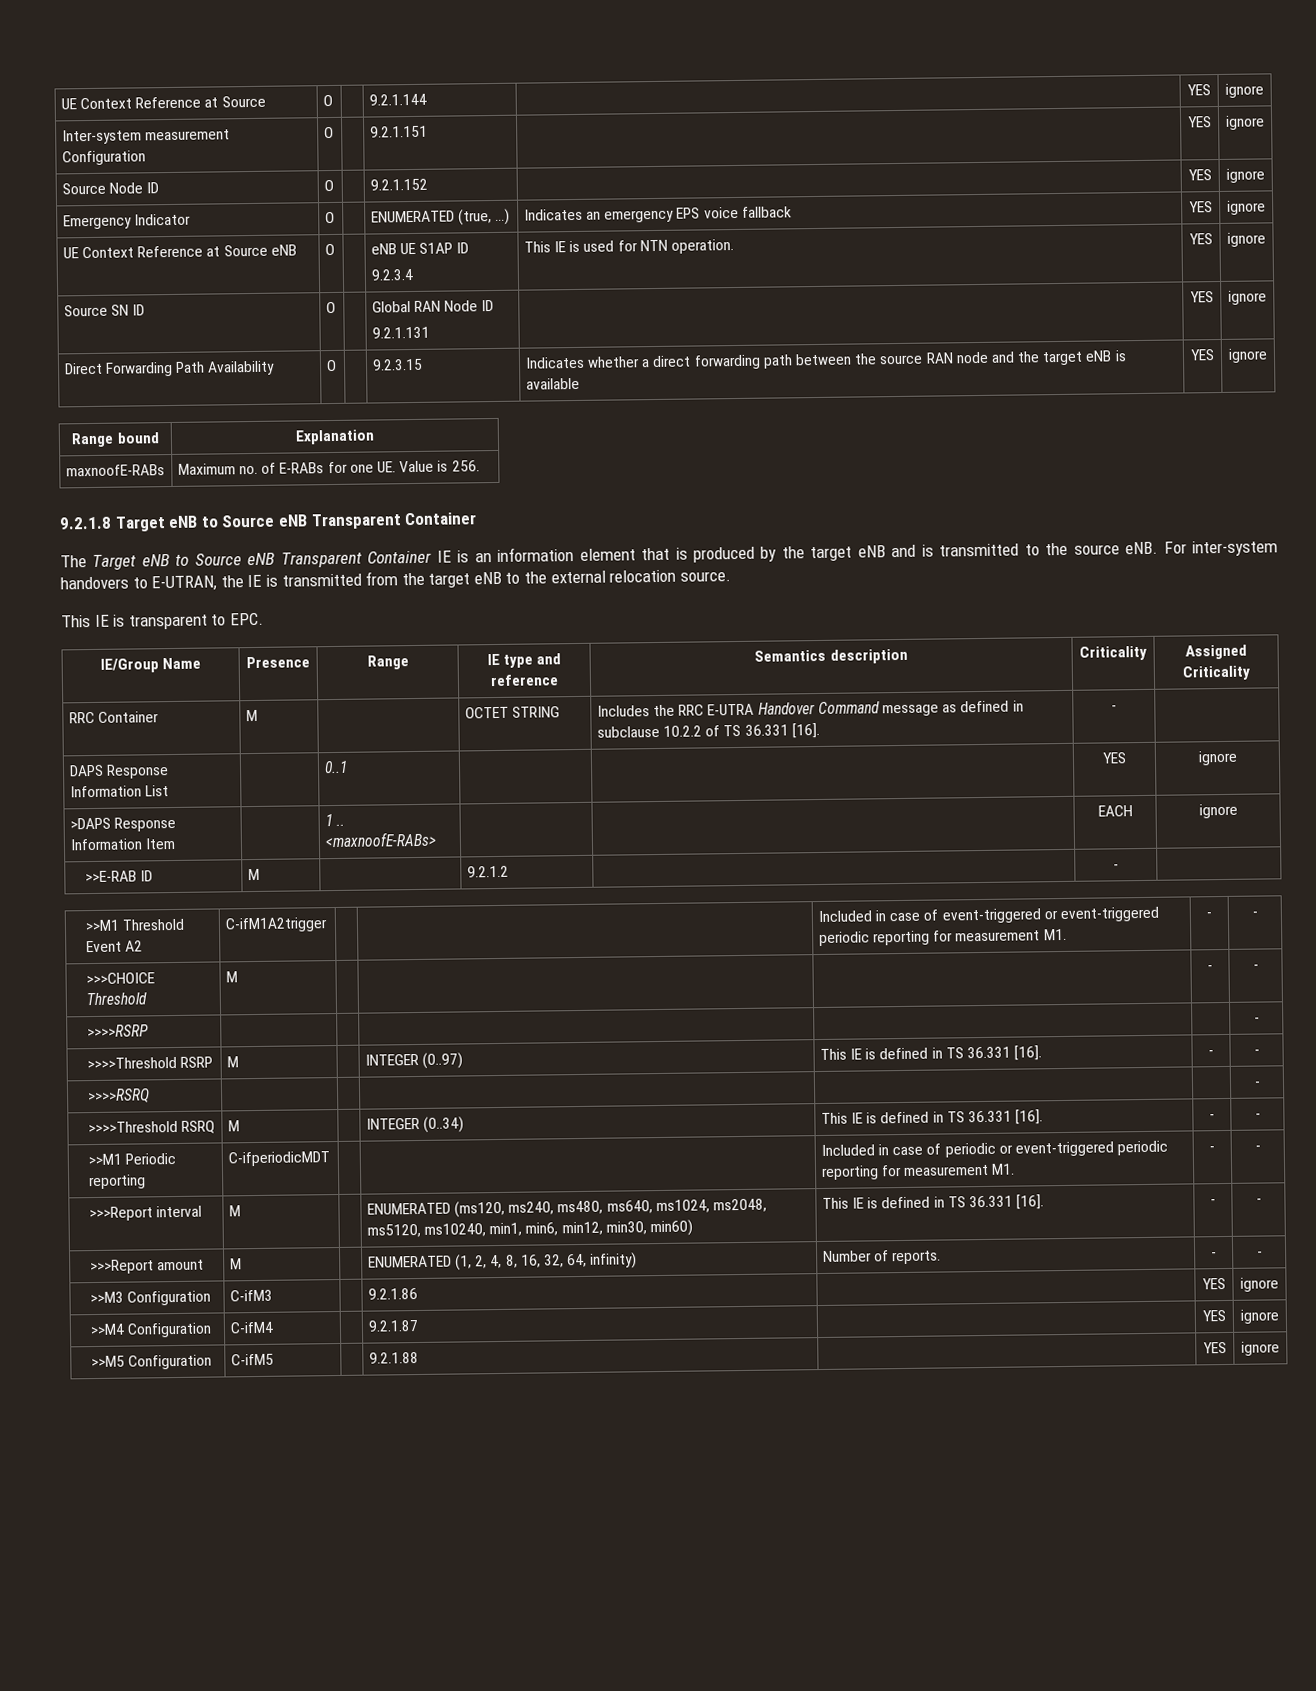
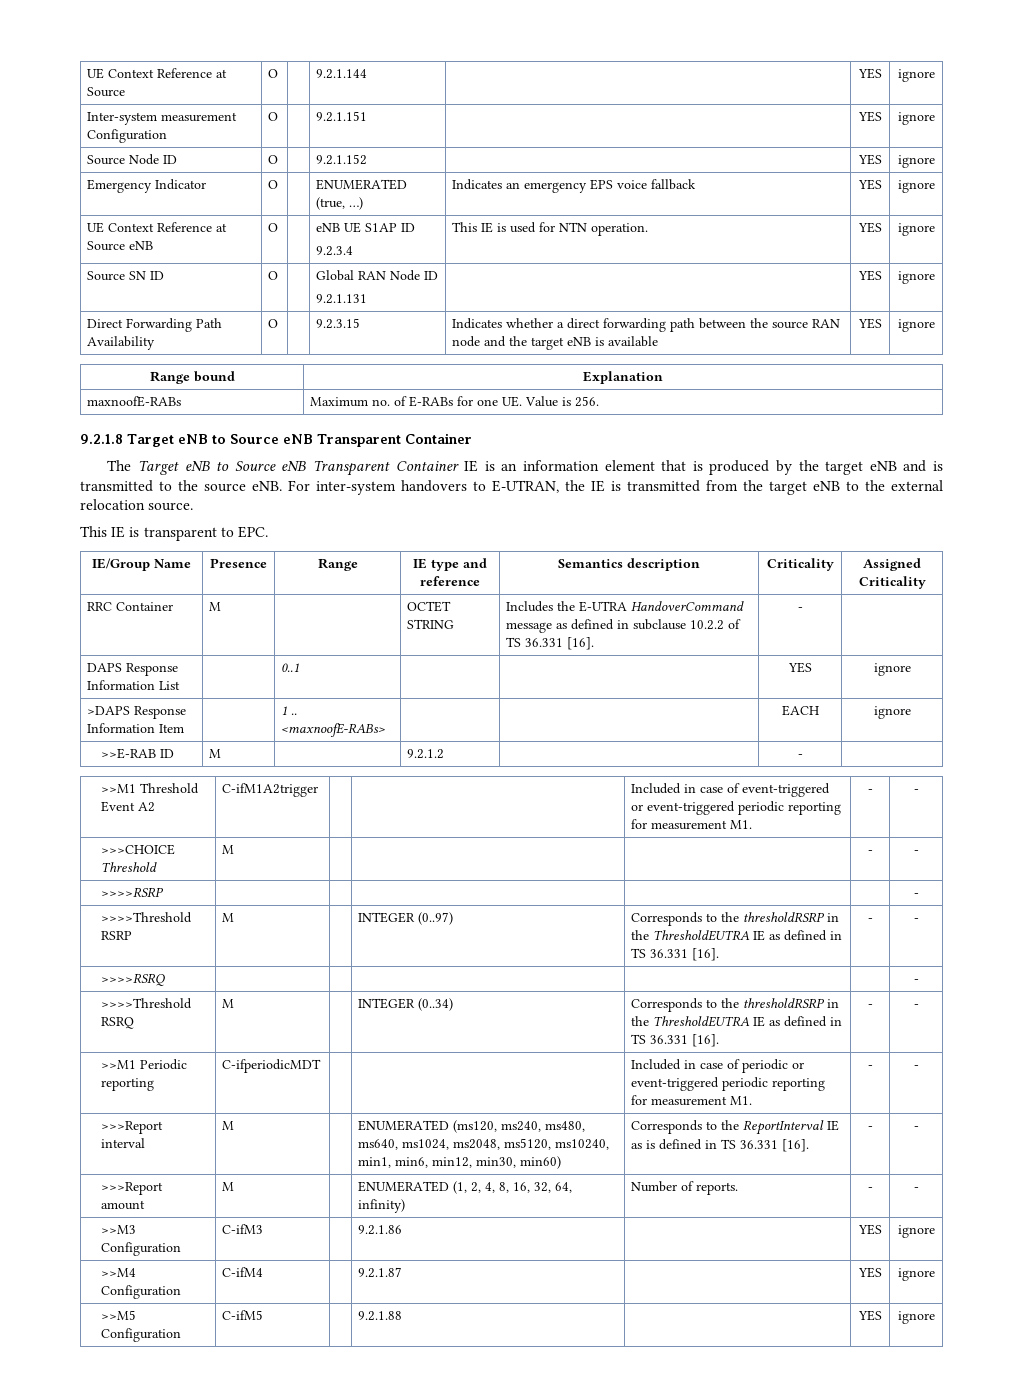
[678,701,880,716] RRC E-UTRA Handover Command -> [579,601,745,612] E-UTRA HandoverCommand
[819,1048,877,1061] This IE is -> [631,912,840,926] [631,930,781,941] Corresponds to the thresholdRSRP in the ThresholdEUTRA IE as
[820,1112,878,1125] This IE is -> [631,998,840,1012] [631,1016,781,1027] Corresponds to the thresholdRSRP in the ThresholdEUTRA IE as
[821,1197,865,1210] This IE -> [631,1120,840,1135] [631,1143,643,1149] Corresponds to the ReportInterval IE as

